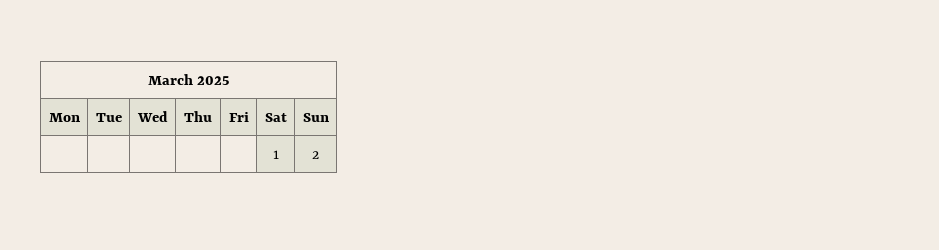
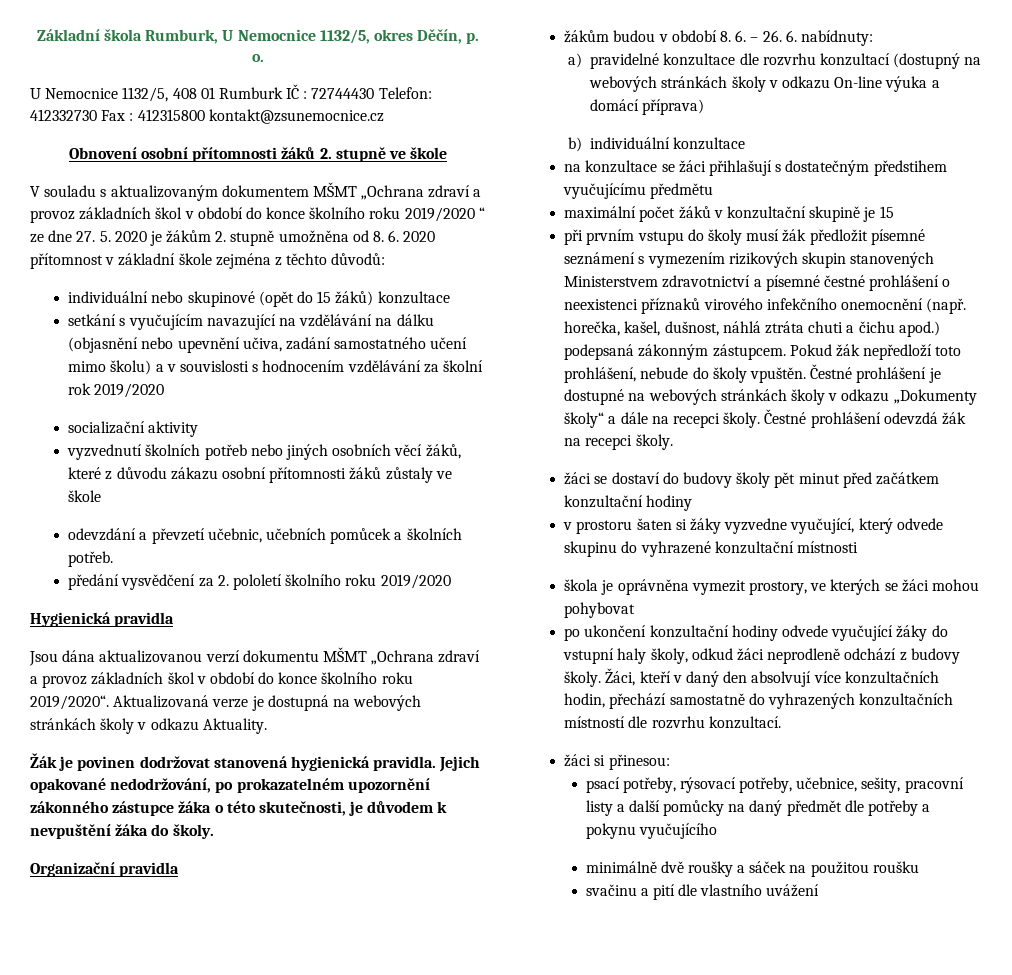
[147,74,230,85] [48,113,80,122] [95,113,122,122] [136,111,168,122] [184,111,212,122] [228,112,249,122] [264,113,287,122] [302,113,329,122] [272,150,279,159] [312,151,319,159] March 2025 // Mon | Tue | Wed | Thu | Fri | Sat | Sun // | | | | | 1 | 2 -> [36,29,480,44] [252,54,264,62] [30,84,432,102] [30,109,384,124] [68,147,448,162] [30,182,482,201] [30,207,485,223] [30,230,436,246] [30,253,386,269] [68,291,450,307] [68,314,434,330] [68,337,468,353] [68,360,483,375] [68,383,165,398] [68,421,199,437] [67,444,461,460] [68,467,452,483] [68,490,102,502] [68,528,462,544] [68,551,114,567] [68,574,451,590] [30,612,175,627] [29,647,481,666] [30,672,413,688] [30,695,422,711] [30,718,267,734] [30,753,481,772] [30,778,430,793] [30,801,448,816] [30,824,214,839] [30,862,180,877] [564,30,873,46] [568,53,982,69] [589,76,940,92] [590,99,705,115] [568,137,746,152] [564,160,947,176] [563,183,714,199] [564,206,894,222] [564,229,925,245] [564,252,935,268] [564,275,951,291] [564,298,967,314] [564,321,940,337] [564,344,962,360] [564,364,941,383] [564,389,977,405] [564,409,966,428] [564,434,673,450] [564,472,939,488] [564,495,693,511] [563,518,943,534] [564,541,859,557] [564,579,979,595] [564,602,636,618] [564,625,948,641] [563,648,960,664] [564,668,939,687] [564,693,954,709] [564,716,781,729] [564,754,670,770] [585,777,964,793] [585,800,931,816] [585,823,717,839] [585,861,919,877] [585,884,820,900] Základní škola Rumburk, U Nemocnice 1132/5, okres Děčín, p. o. // U Nemocnice 1132/5, 408 01 Rumburk IČ : 72744430 Telefon: 412332730 Fax : 412315800 kontakt@zsunemocnice.cz // Obnovení osobní přítomnosti žáků 2. stupně ve škole // V souladu s aktualizovaným dokumentem MŠMT „Ochrana zdraví a provoz základních škol v období do konce školního roku 2019/2020 “ ze dne 27. 5. 2020 je žákům 2. stupně umožněna od 8. 6. 2020 přítomnost v základní škole zejména z těchto důvodů: // individuální nebo skupinové (opět do 15 žáků) konzultace // setkání s vyučujícím navazující na vzdělávání na dálku (objasnění nebo upevnění učiva, zadání samostatného učení mimo školu) a v souvislosti s hodnocením vzdělávání za školní rok 2019/2020 // socializační aktivity // vyzvednutí školních potřeb nebo jiných osobních věcí žáků, které z důvodu zákazu osobní přítomnosti žáků zůstaly ve škole // odevzdání a převzetí učebnic, učebních pomůcek a školních potřeb. // předání vysvědčení za 2. pololetí školního roku 2019/2020 // Hygienická pravidla // Jsou dána aktualizovanou verzí dokumentu MŠMT „Ochrana zdraví a provoz základních škol v období do konce školního roku 2019/2020“. Aktualizovaná verze je dostupná na webových stránkách školy v odkazu Aktuality. // Žák je povinen dodržovat stanovená hygienická pravidla. Jejich opakované nedodržování, po prokazatelném upozornění zákonného zástupce žáka o této skutečnosti, je důvodem k nevpuštění žáka do školy. // Organizační pravidla // žákům budou v období 8. 6. – 26. 6. nabídnuty: // a) pravidelné konzultace dle rozvrhu konzultací (dostupný na webových stránkách školy v odkazu On-line výuka a domácí příprava) // b) individuální konzultace // na konzultace se žáci přihlašují s dostatečným předstihem vyučujícímu předmětu // maximální počet žáků v konzultační skupině je 15 // při prvním vstupu do školy musí žák předložit písemné seznámení s vymezením rizikových skupin stanovených Ministerstvem zdravotnictví a písemné čestné prohlášení o neexistenci příznaků virového infekčního onemocnění (např. horečka, kašel, dušnost, náhlá ztráta chuti a čichu apod.) podepsaná zákonným zástupcem. Pokud žák nepředloží toto prohlášení, nebude do školy vpuštěn. Čestné prohlášení je dostupné na webových stránkách školy v odkazu „Dokumenty školy“ a dále na recepci školy. Čestné prohlášení odevzdá žák na recepci školy. // žáci se dostaví do budovy školy pět minut před začátkem konzultační hodiny // v prostoru šaten si žáky vyzvedne vyučující, který odvede skupinu do vyhrazené konzultační místnosti // škola je oprávněna vymezit prostory, ve kterých se žáci mohou pohybovat // po ukončení konzultační hodiny odvede vyučující žáky do vstupní haly školy, odkud žáci neprodleně odchází z budovy školy. Žáci, kteří v daný den absolvují více konzultačních hodin, přechází samostatně do vyhrazených konzultačních místností dle rozvrhu konzultací. // žáci si přinesou: // psací potřeby, rýsovací potřeby, učebnice, sešity, pracovní listy a další pomůcky na daný předmět dle potřeby a pokynu vyučujícího // minimálně dvě roušky a sáček na použitou roušku // svačinu a pití dle vlastního uvážení

